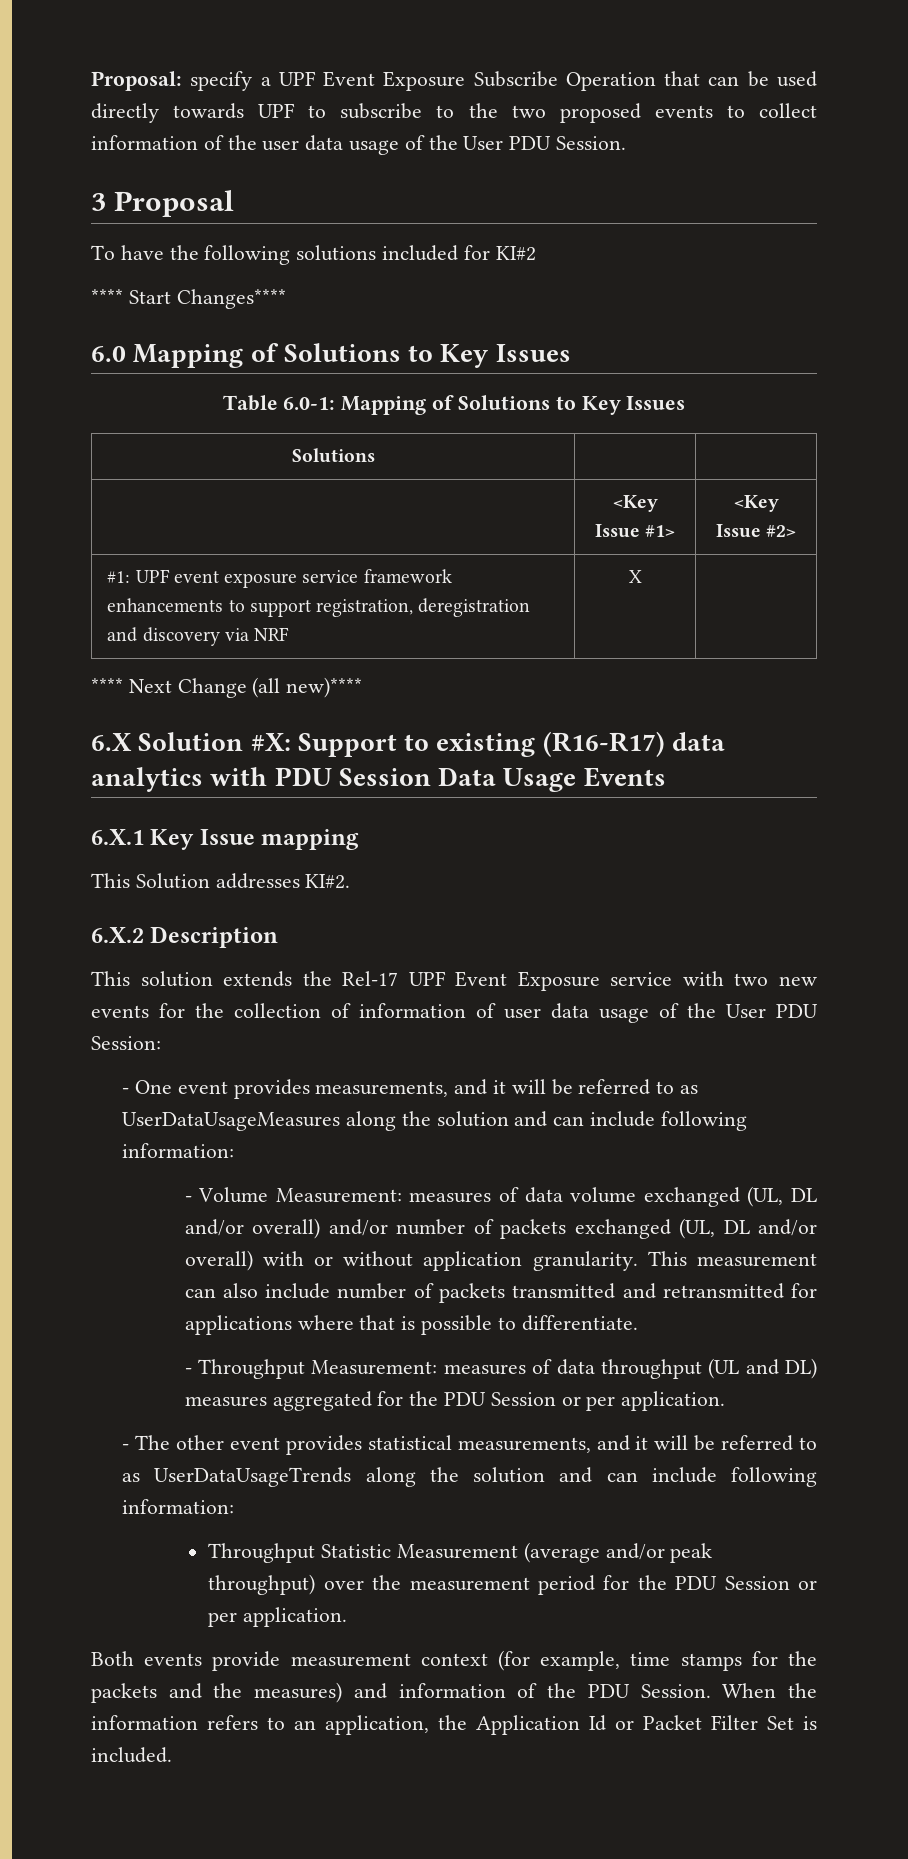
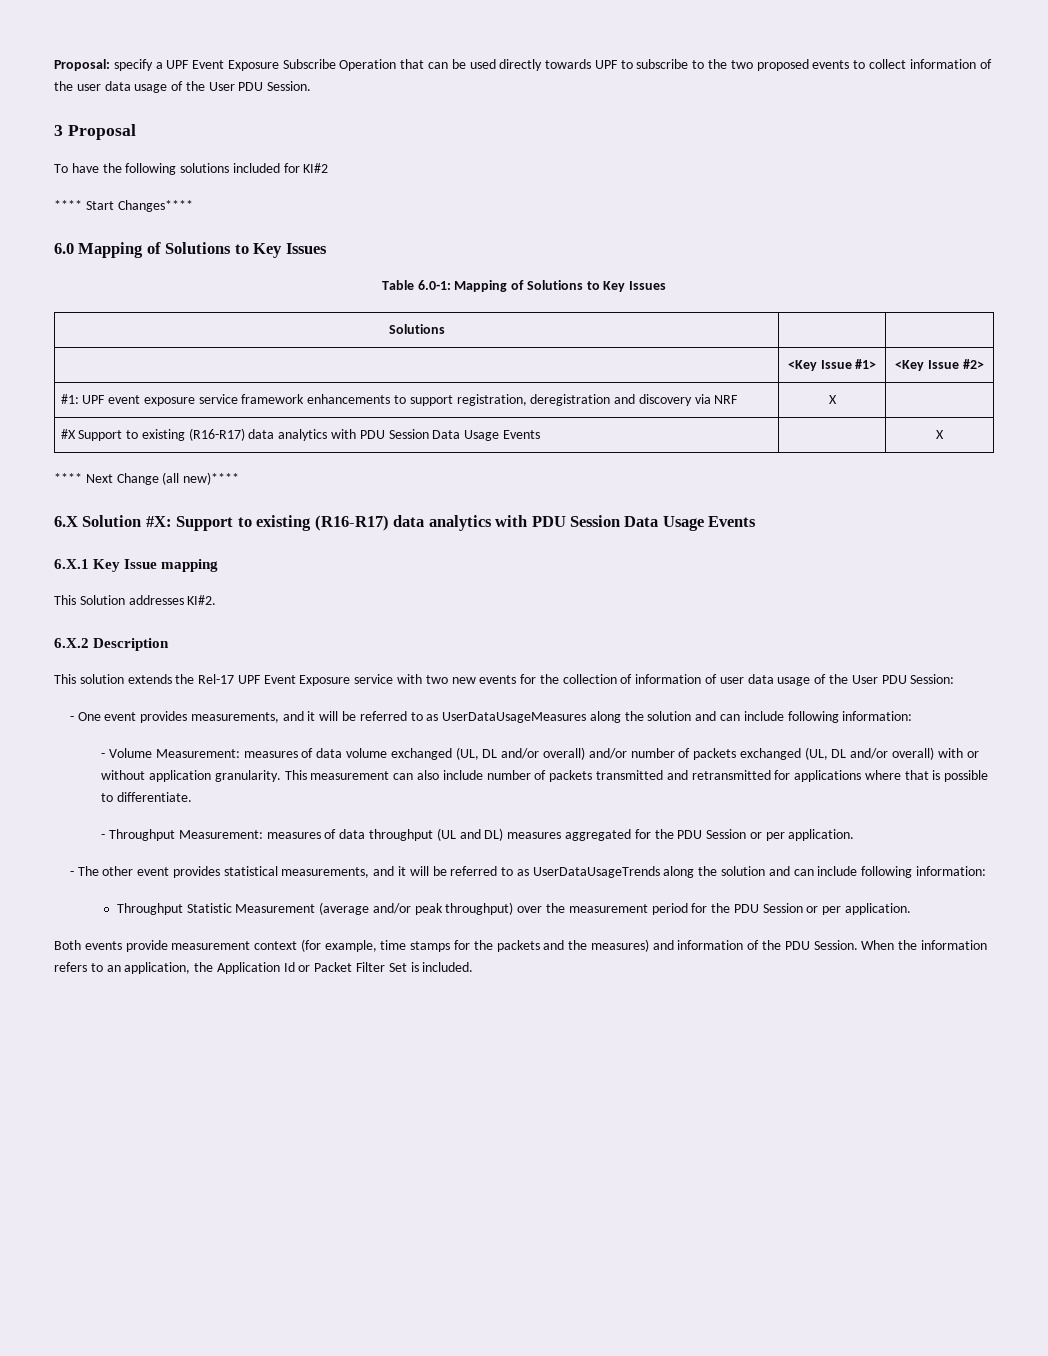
(642, 576) none -> [60,428,540,441] [936,430,944,439] // #X Support to existing (R16-R17) data analytics with PDU Session Data Usage Events | | X

